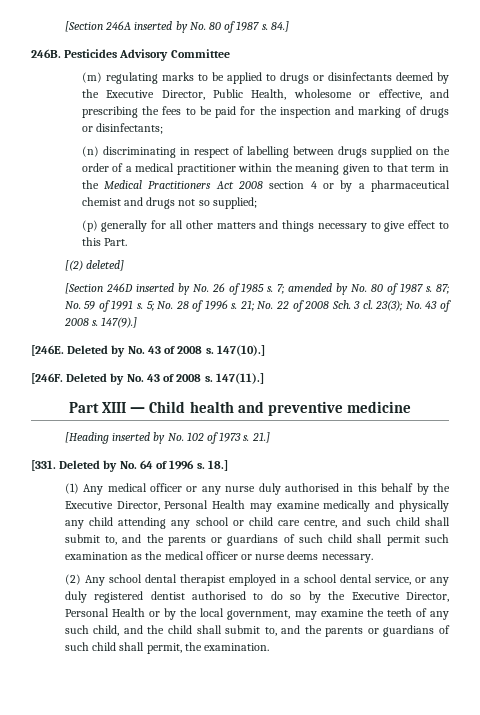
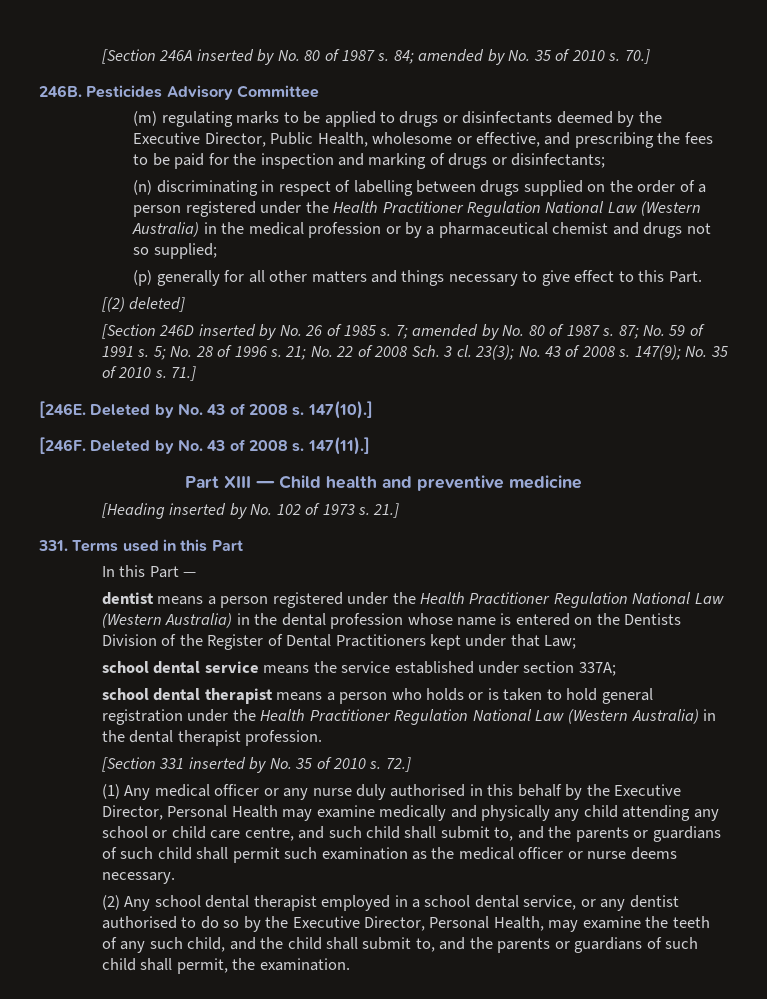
[270,21,289,32] 84.] -> [393,49,650,65] 84; amended by No. 35 of 2010 s. 70.]
[135,163,449,175] [81,180,317,189] medical practitioner within the meaning given to that term in the Medical Practitioners Act 2008 section 4 -> [133,201,702,217] [132,222,382,238] person registered under the Health Practitioner Regulation National Law (Western Australia) in the medical profession
[101,317,138,328] 147(9).] -> [634,345,728,360] [101,366,197,381] 147(9); No. 35 of 2010 s. 71.]
[31,460,228,472] [331. Deleted by No. 64 of 1996 s. 18.] -> [38,539,243,552] [101,565,197,578] [101,592,724,608] [101,613,682,629] [101,634,577,650] [101,661,616,676] [101,688,653,704] [101,709,717,725] [101,730,323,746] [101,757,411,773] 331. Terms used in this Part // In this Part — // dentist means a person registered under the Health Practitioner Regulation National Law (Western Australia) in the dental profession whose name is entered on the Dentists Division of the Register of Dental Practitioners kept under that Law; // school dental service means the service established under section 337A; // school dental therapist means a person who holds or is taken to hold general registration under the Health Practitioner Regulation National Law (Western Australia) in the dental therapist profession. // [Section 331 inserted by No. 35 of 2010 s. 72.]
[64,591,144,603] duly registered -> (626, 905) none
[111,608,291,620] Health or by the local government, -> [493,916,544,931] Health,

